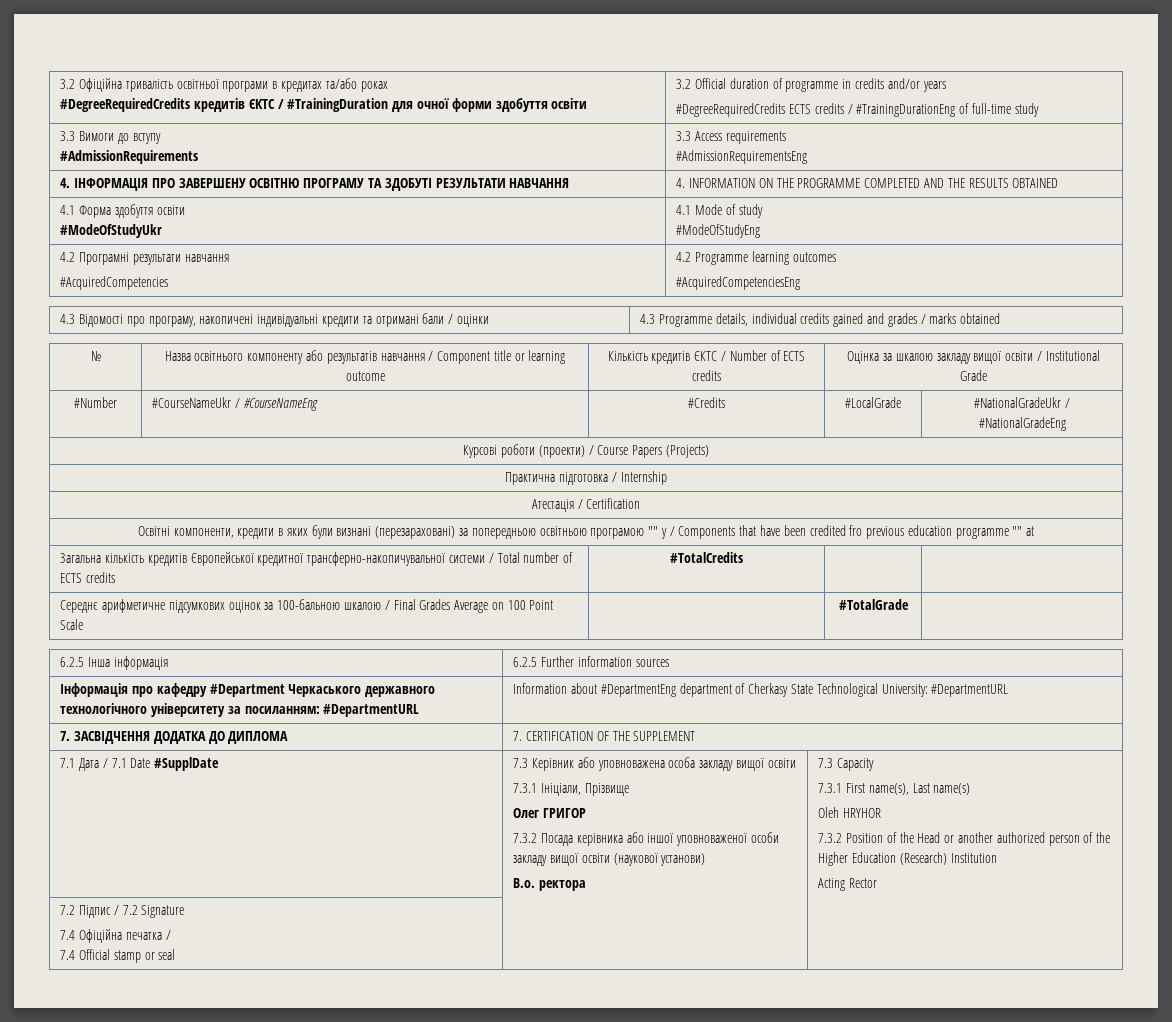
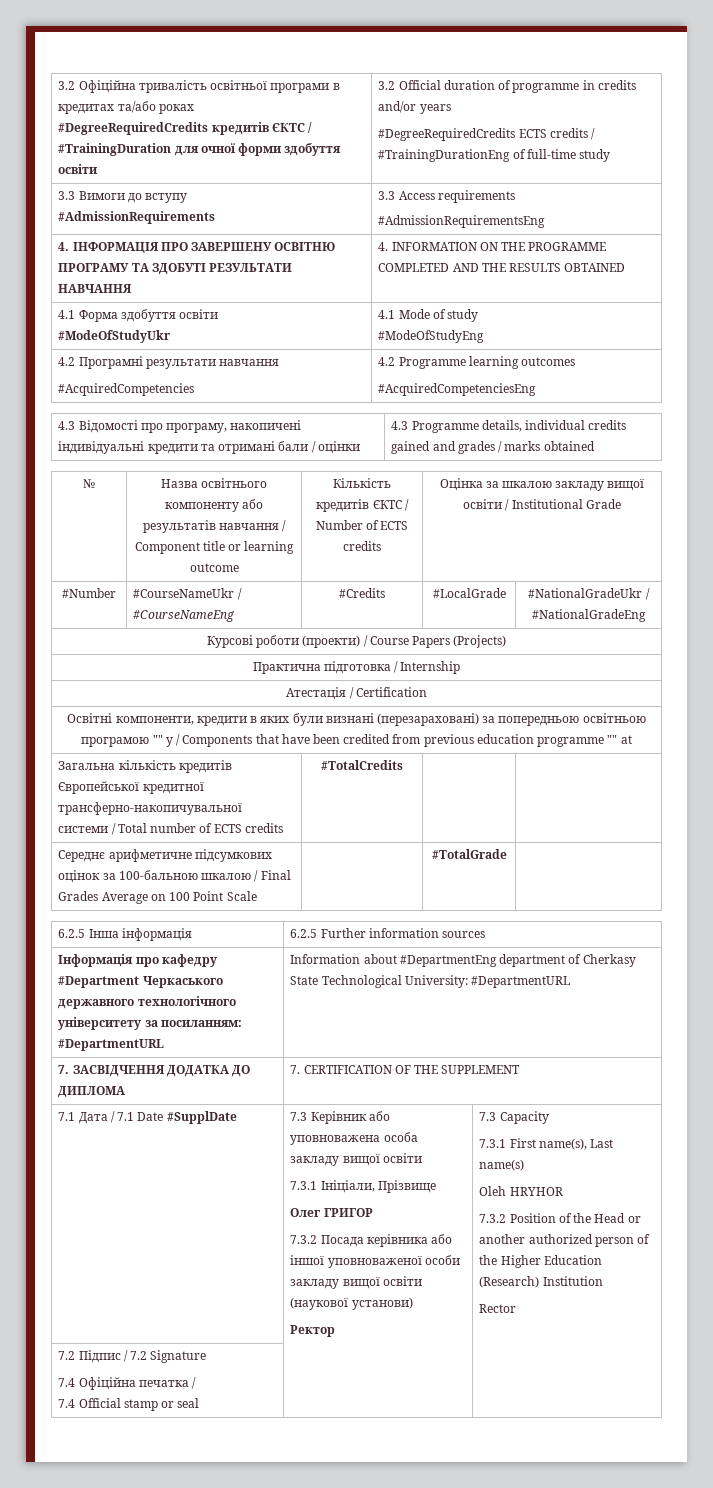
[849,525,863,536] fro -> [392,734,421,744] from
[513,878,587,891] В.о. ректора -> [290,1325,336,1337] Ректор
[818,878,846,891] Acting -> (603, 1281) none

